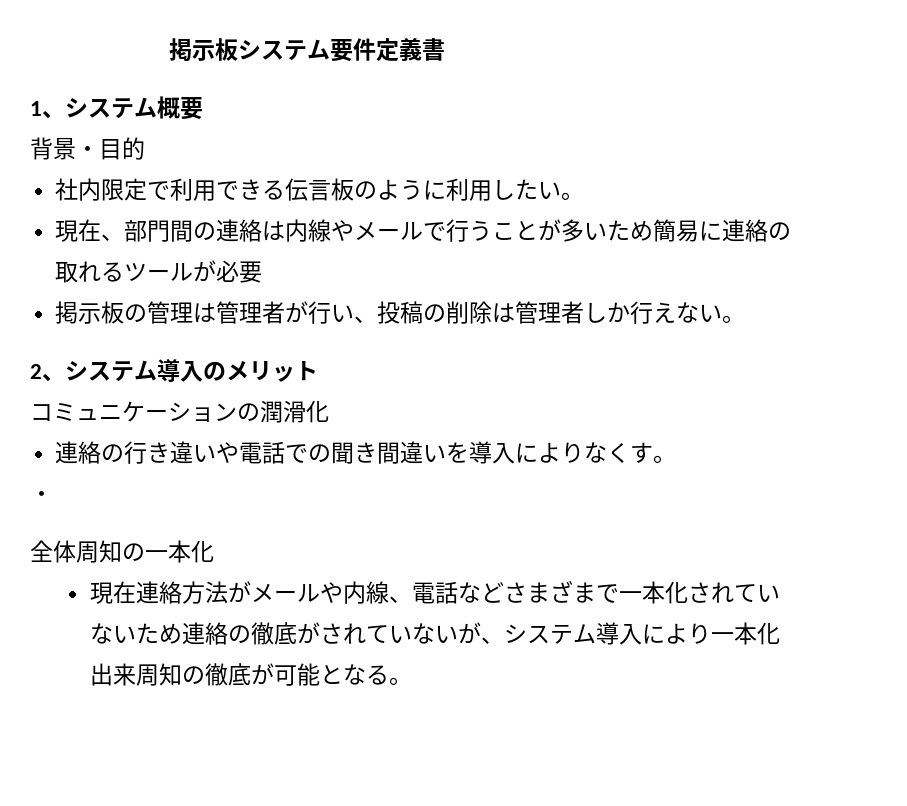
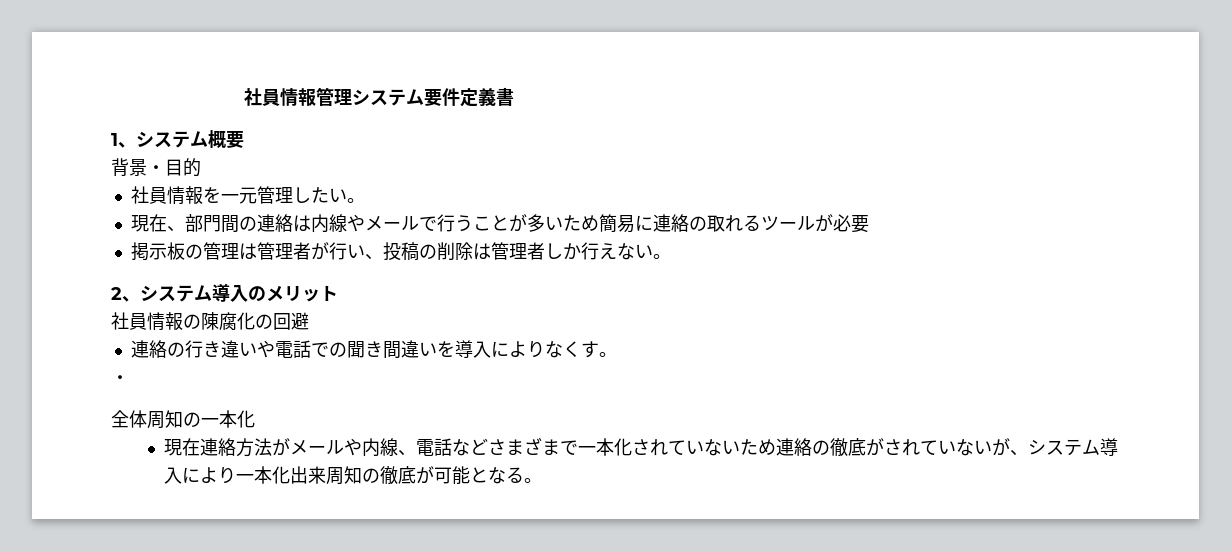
[168,38,238,62] 掲示板 -> [243,87,352,107] 社員情報管理
[78,178,493,201] 内限定で利用できる伝言板のように利用 -> [148,186,293,205] 員情報を一元管理
[30,400,329,423] コミュニケーションの潤滑化 -> [111,312,309,331] 社員情報の陳腐化の回避

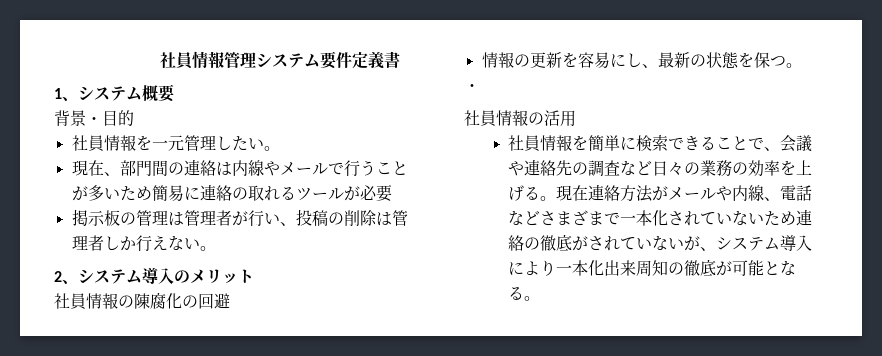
[130,340,617,359] [111,375,129,384] [111,410,255,429] 連絡の行き違いや電話での聞き間違いを導入によりなくす。 // ・ // 全体周知の一本化 // -> [481,52,802,69] [464,84,480,91] [464,110,576,127] [508,134,813,152] [508,159,813,177] [508,185,557,201] 情報の更新を容易にし、最新の状態を保つ。 // ・ // 社員情報の活用 // 社員情報を簡単に検索できることで、会議や連絡先の調査など日々の業務の効率を上げる。

